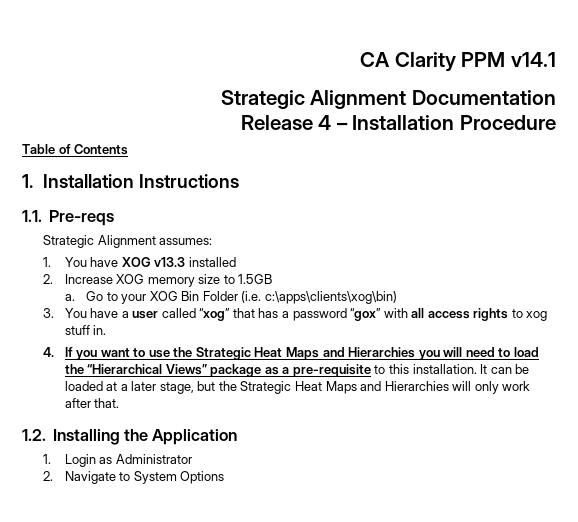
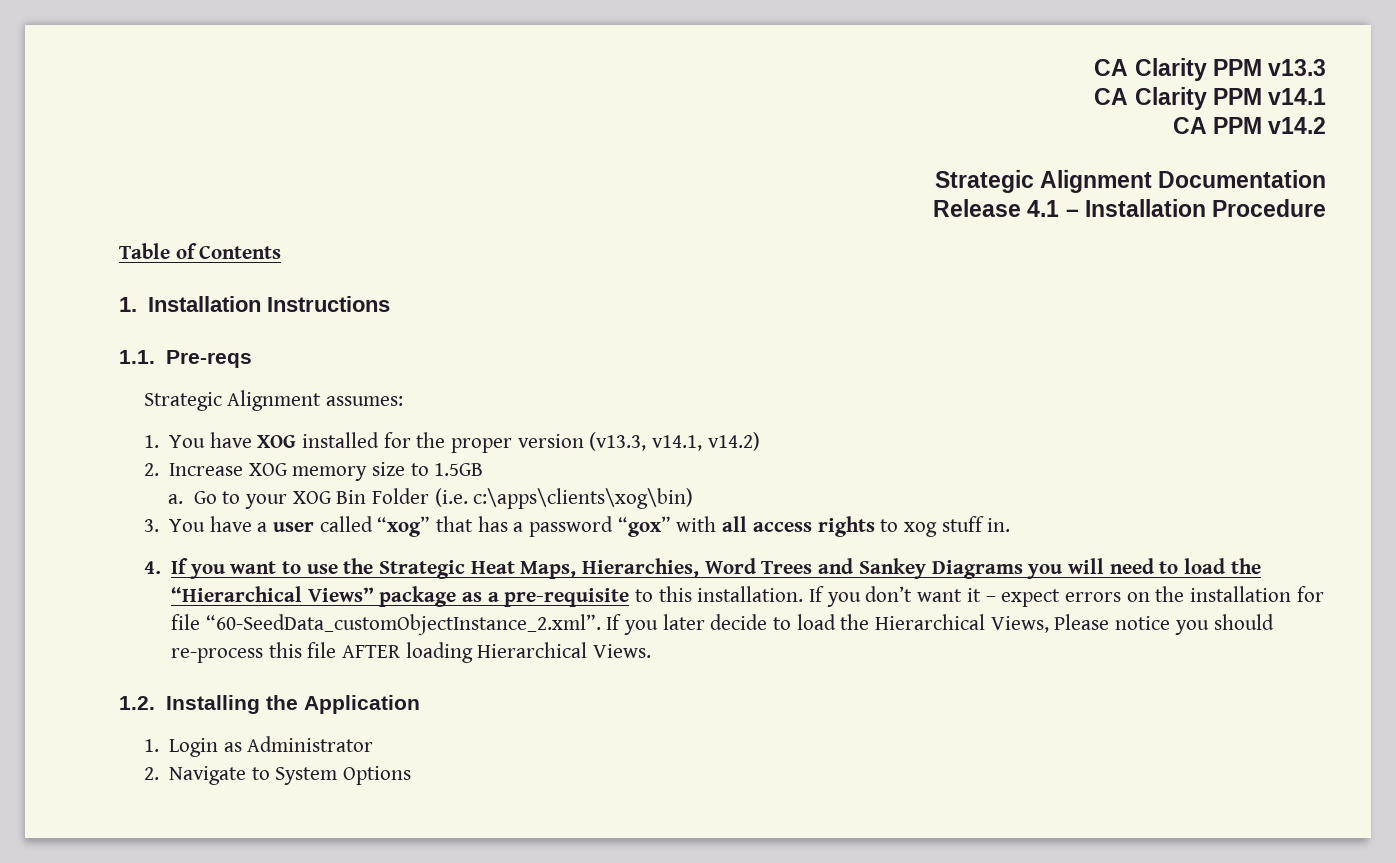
[360,52,556,72] CA Clarity PPM v14.1 -> [1094,58,1326,81] [1094,87,1326,110] [1172,117,1326,134] CA Clarity PPM v13.3 // CA Clarity PPM v14.1 // CA PPM v14.2
[318,115,332,130] 4 -> [1027,200,1060,217] 4.1
[154,257,186,267] v13.3 -> (297, 441) none
(236, 262) none -> [383,432,760,453] for the proper version (v13.3, v14.1, v14.2)
[285,347,416,360] Maps and Hierarchies -> [520,558,1023,579] Maps, Hierarchies, Word Trees and Sankey Diagrams
[480,364,530,374] [64,381,531,394] [64,398,120,408] It can be loaded at a later stage, but the Strategic Heat Maps and Hierarchies will only work after that. -> [809,586,1324,607] [171,614,1274,635] [171,642,652,663] If you don’t want it – expect errors on the installation for file “60-SeedData_customObjectInstance_2.xml”. If you later decide to load the Hierarchical Views, Please notice you should re-process this file AFTER loading Hierarchical Views.

